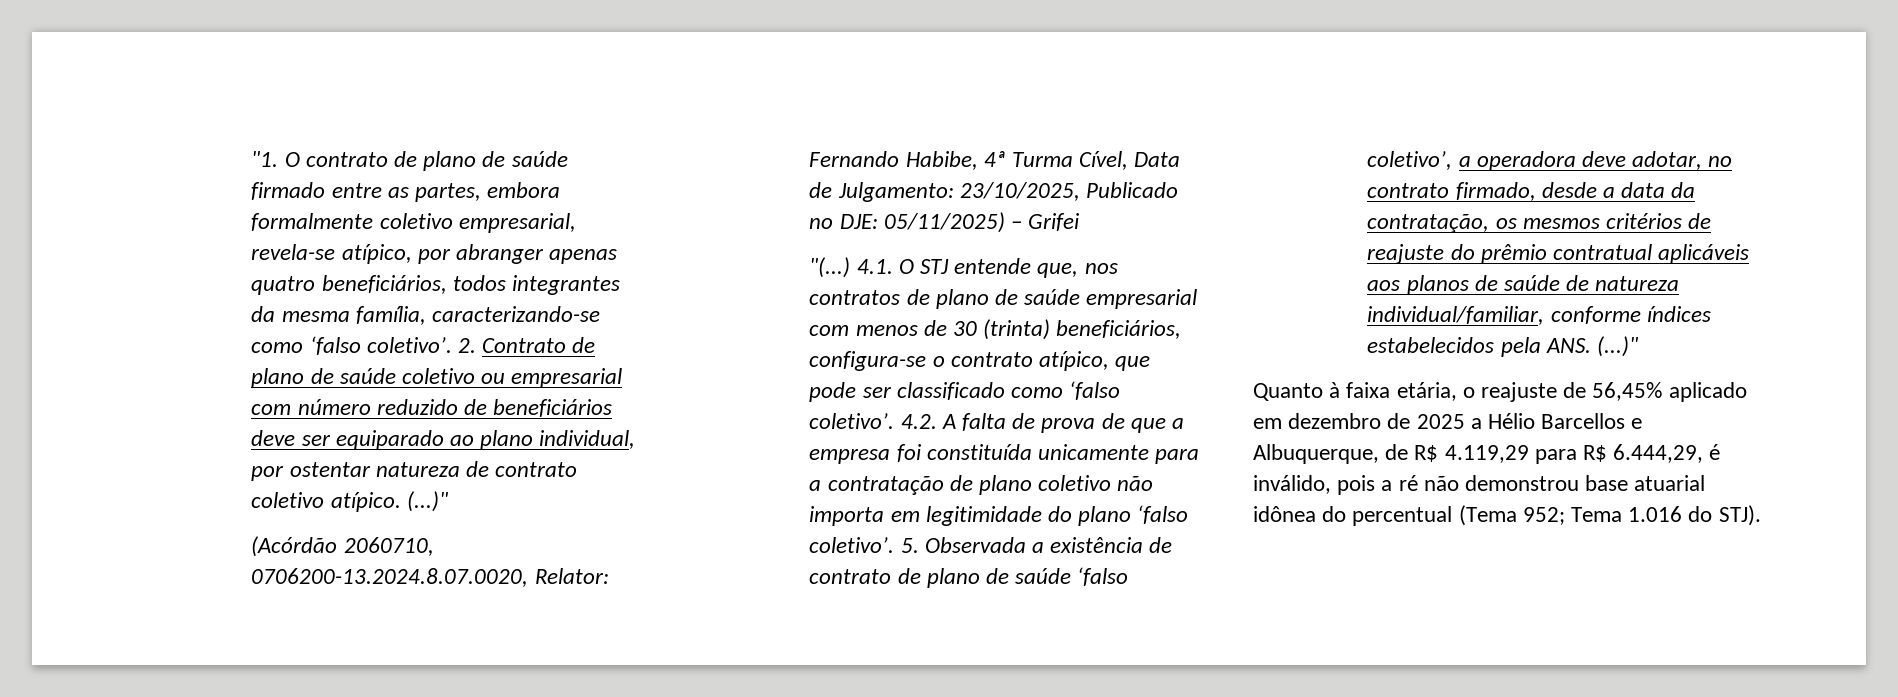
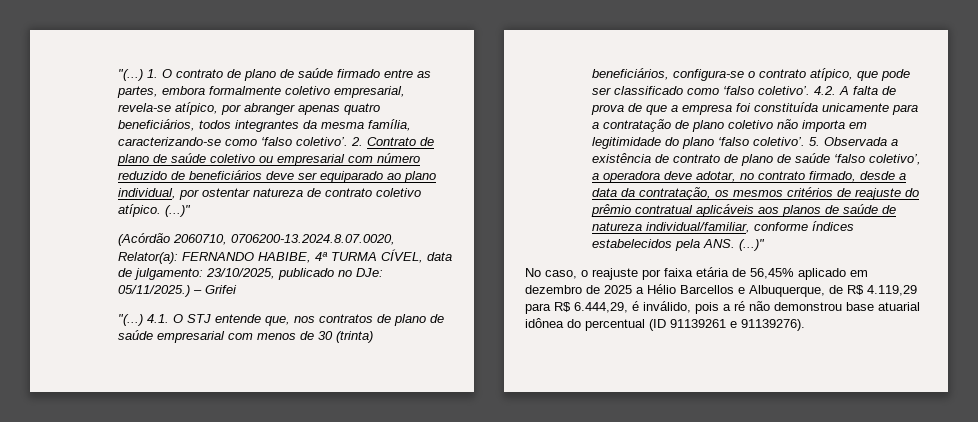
[251,151,279,167] "1. -> [118,69,159,81] "(...) 1.
[534,568,609,584] [809,151,1181,170] [809,182,1179,202] [809,212,1005,233] Relator: Fernando Habibe, 4ª Turma Cível, Data de Julgamento: 23/10/2025, Publicado no DJE: 05/11/2025) -> [118,249,453,264] [118,268,384,280] [118,285,191,297] Relator(a): FERNANDO HABIBE, 4ª TURMA CÍVEL, data de julgamento: 23/10/2025, publicado no DJe: 05/11/2025.)
[1253,382,1558,402] Quanto à faixa etária, o reajuste -> [525,267,729,280] No caso, o reajuste por faixa etária
[1458,505,1761,526] (Tema 952; Tema 1.016 do STJ). -> [649,319,805,331] (ID 91139261 e 91139276).

